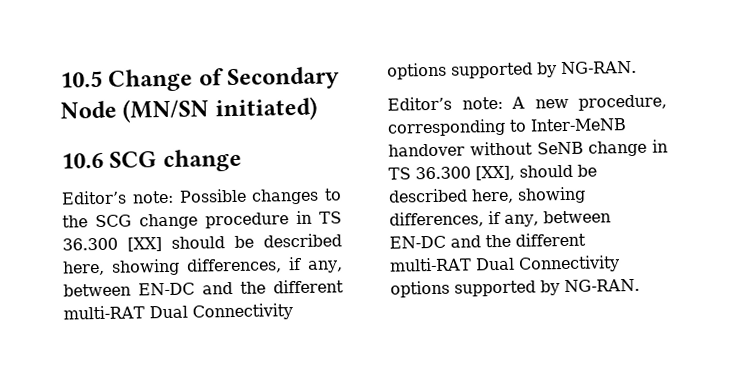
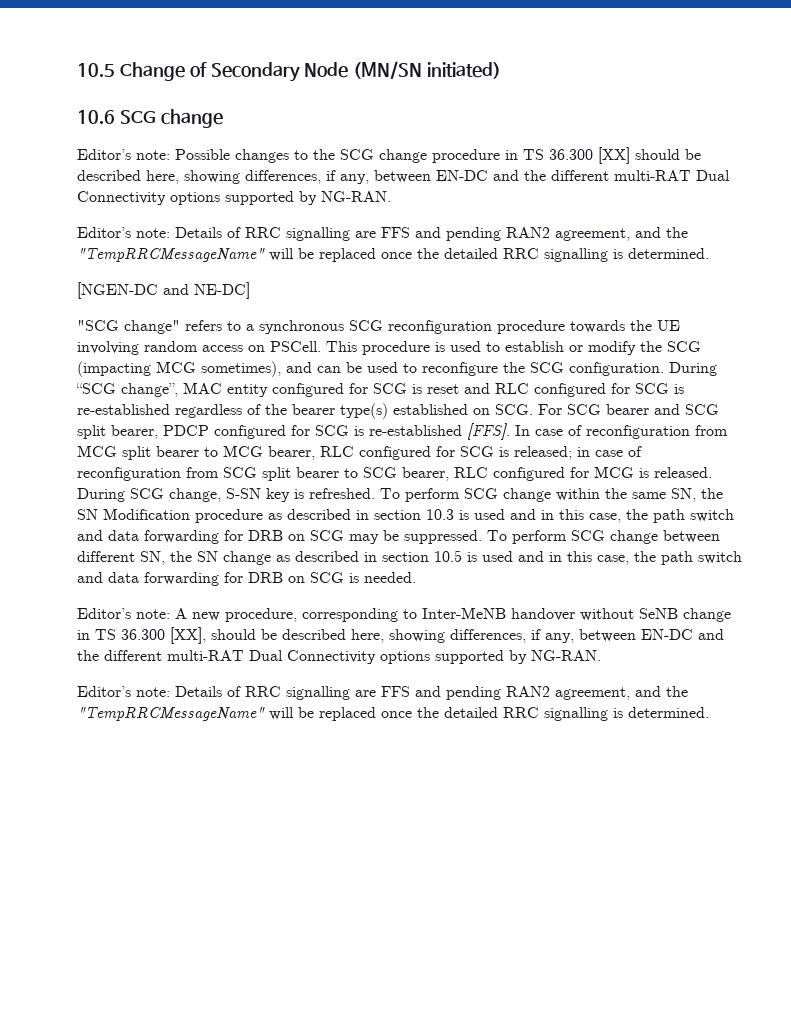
(637, 67) none -> [77,227,688,241] [77,248,709,262] [77,282,250,299] [77,320,680,334] [77,341,701,355] [77,361,717,377] [76,382,684,397] [77,403,719,419] [77,423,728,440] [77,445,642,460] [77,466,712,481] [77,488,723,502] [77,508,734,523] [77,530,720,544] [77,550,742,565] [77,572,416,586] // Editor’s note: Details of RRC signalling are FFS and pending RAN2 agreement, and the "TempRRCMessageName" will be replaced once the detailed RRC signalling is determined. // [NGEN-DC and NE-DC] // "SCG change" refers to a synchronous SCG reconfiguration procedure towards the UE involving random access on PSCell. This procedure is used to establish or modify the SCG (impacting MCG sometimes), and can be used to reconfigure the SCG configuration. During “SCG change”, MAC entity configured for SCG is reset and RLC configured for SCG is re-established regardless of the bearer type(s) established on SCG. For SCG bearer and SCG split bearer, PDCP configured for SCG is re-established [FFS]. In case of reconfiguration from MCG split bearer to MCG bearer, RLC configured for SCG is released; in case of reconfiguration from SCG split bearer to SCG bearer, RLC configured for MCG is released. During SCG change, S-SN key is refreshed. To perform SCG change within the same SN, the SN Modification procedure as described in section 10.3 is used and in this case, the path switch and data forwarding for DRB on SCG may be suppressed. To perform SCG change between different SN, the SN change as described in section 10.5 is used and in this case, the path switch and data forwarding for DRB on SCG is needed.
(640, 285) none -> [77,686,688,700] [77,707,709,721] // Editor’s note: Details of RRC signalling are FFS and pending RAN2 agreement, and the "TempRRCMessageName" will be replaced once the detailed RRC signalling is determined.

